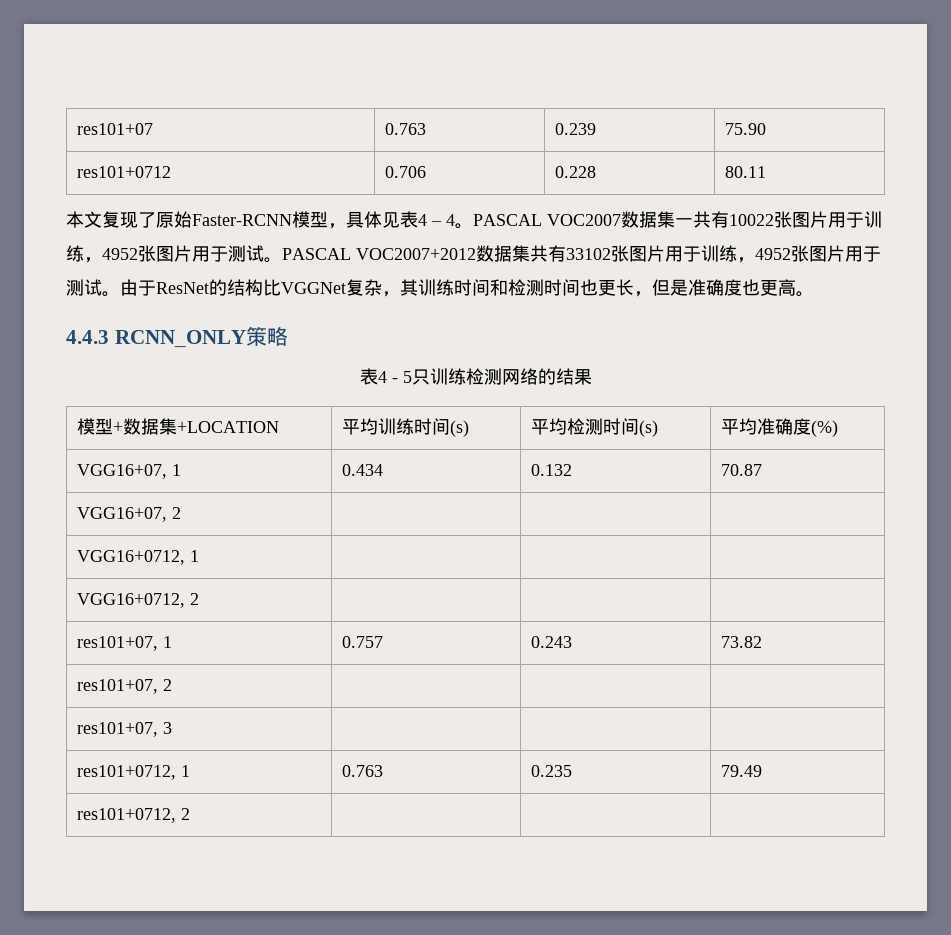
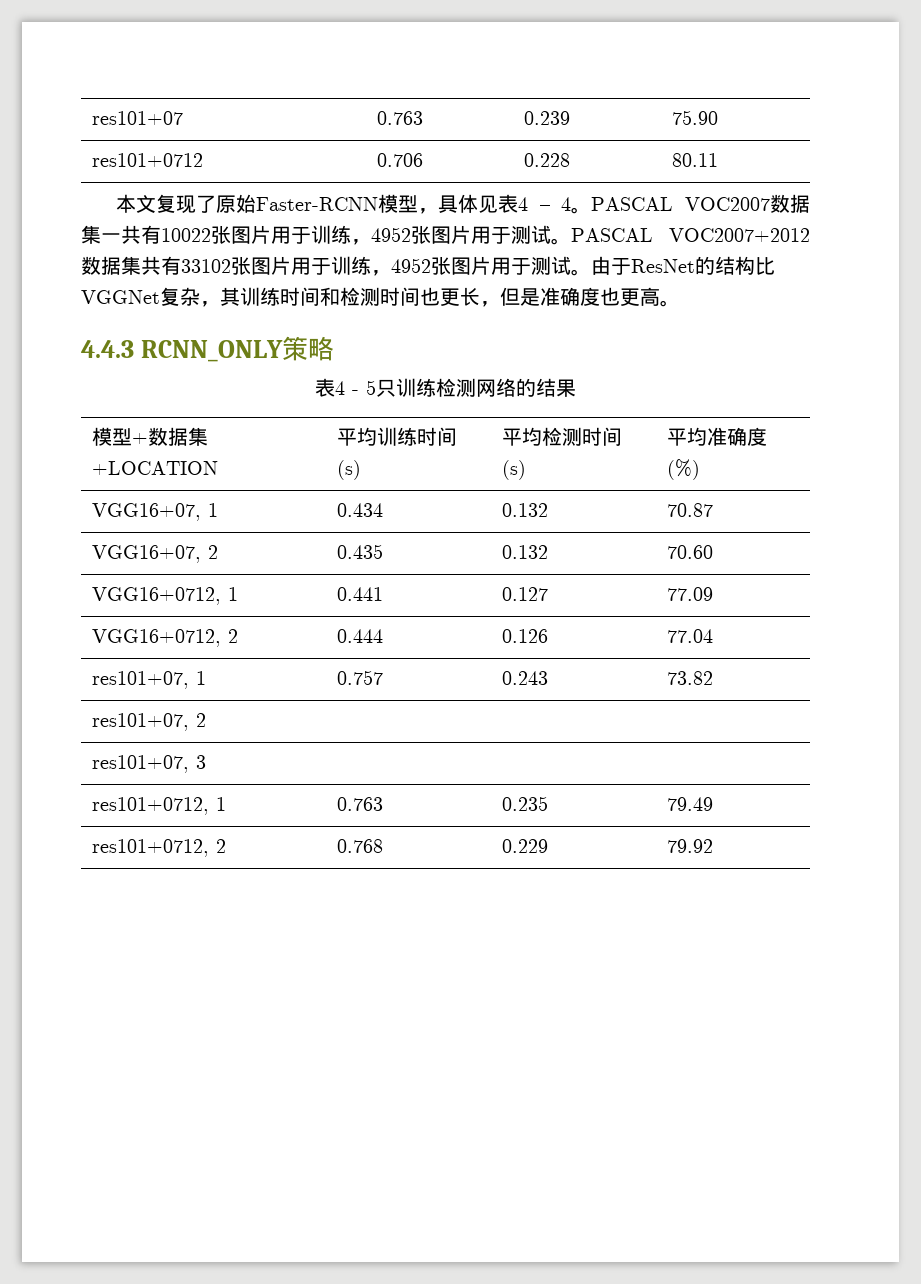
(182, 513) | | -> [337,544,384,559] [502,545,549,559] [667,545,714,559] 0.435 | 0.132 | 70.60
(200, 556) | | -> [337,587,384,601] [502,587,549,601] [667,587,714,601] 0.441 | 0.127 | 77.09
(200, 599) | | -> [337,629,384,643] [502,629,549,643] [667,629,714,643] 0.444 | 0.126 | 77.04
(191, 814) | | -> [337,839,384,853] [502,839,549,853] [667,839,714,853] 0.768 | 0.229 | 79.92

